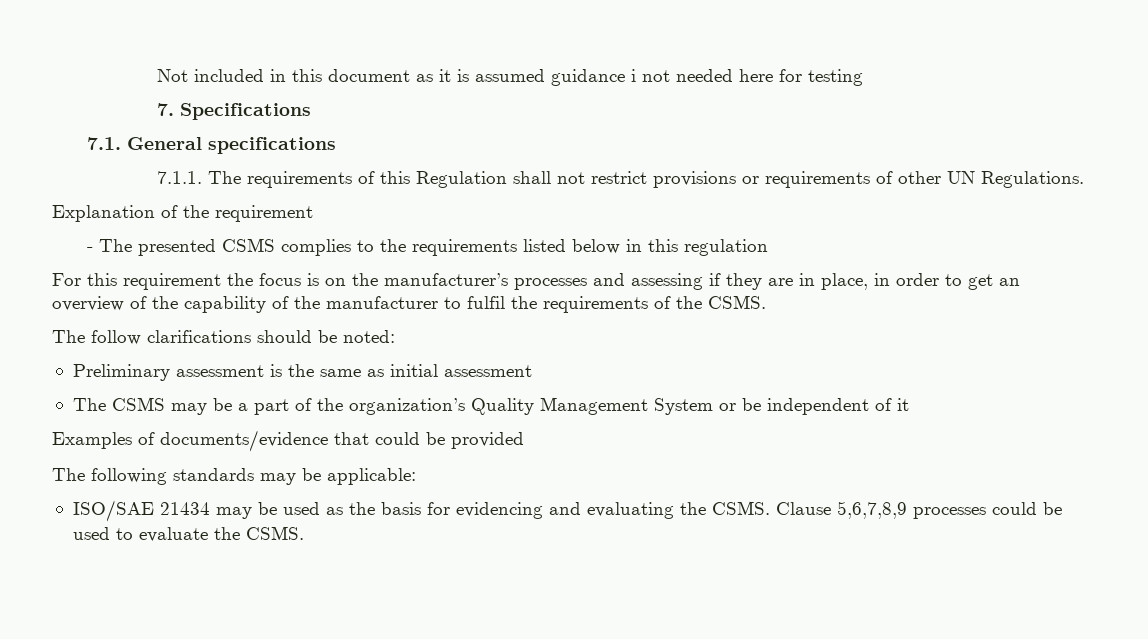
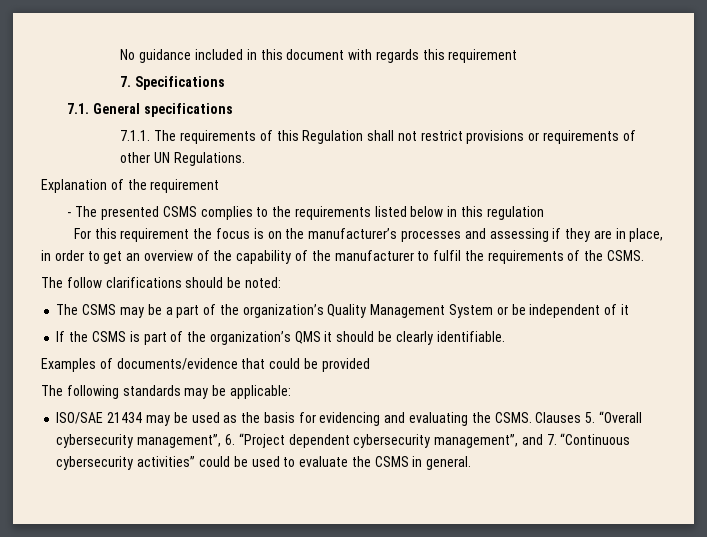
[156,69,188,82] Not -> [120,49,192,63] No guidance
[415,69,863,86] as it is assumed guidance i not needed here for testing -> [348,49,518,63] with regards this requirement
[72,364,532,381] // Preliminary assessment is the same as initial assessment -> (281, 282) none
(909, 404) none -> [56,331,505,345] // If the CSMS is part of the organization’s QMS it should be clearly identifiable.
[775,501,986,519] Clause 5,6,7,8,9 processes -> [535,411,642,423] [56,433,631,448] [56,456,196,470] Clauses 5. “Overall cybersecurity management”, 6. “Project dependent cybersecurity management”, and 7. “Continuous cybersecurity activities”
[245,526,304,540] CSMS. -> [374,456,472,470] CSMS in general.

